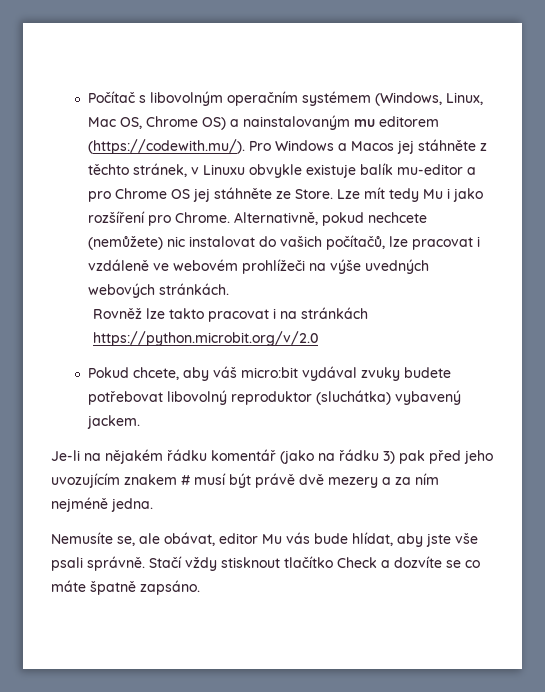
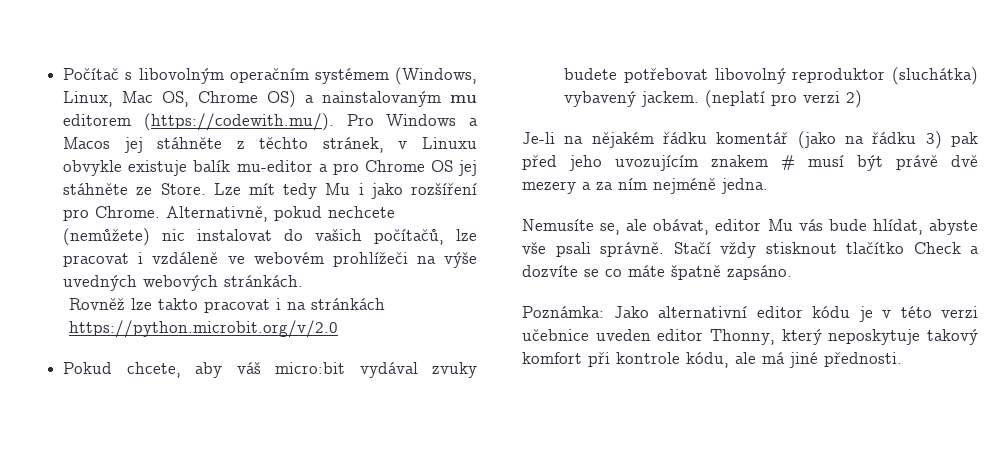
(140, 422) none -> [705,90,863,108] (neplatí pro verzi 2)
[397,533,451,547] aby jste -> [928,219,978,235] abyste
(200, 587) none -> [522,306,978,322] [522,329,978,345] [522,352,902,368] // Poznámka: Jako alternativní editor kódu je v této verzi učebnice uveden editor Thonny, který neposkytuje takový komfort při kontrole kódu, ale má jiné přednosti.

